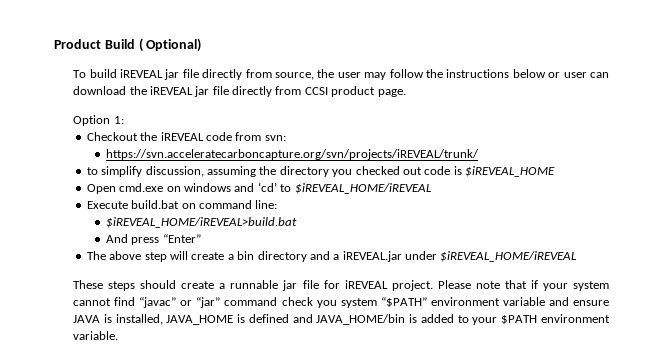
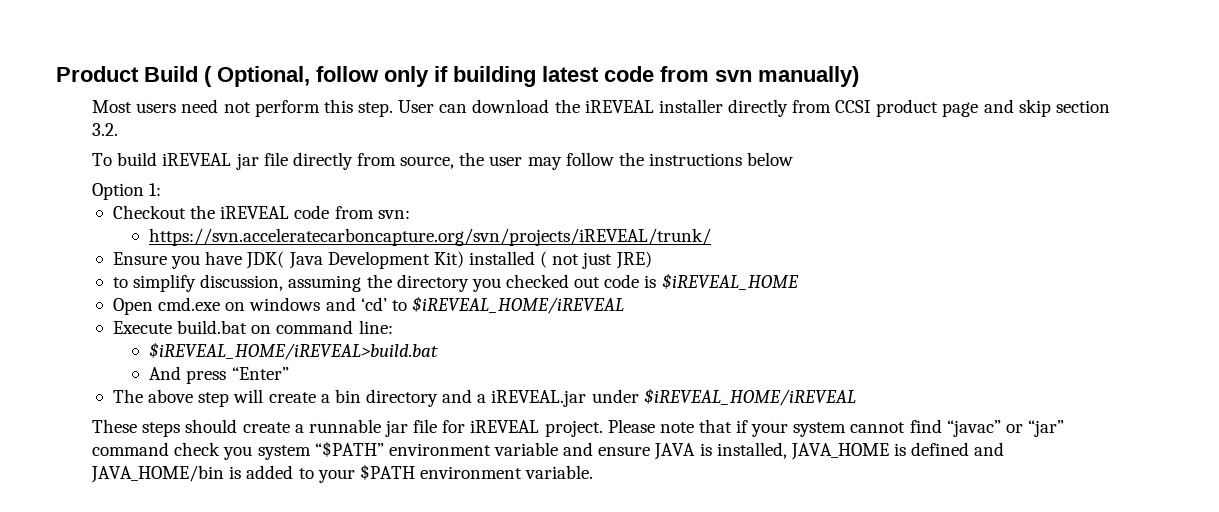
[146,38,202,52] Optional) -> [217,66,859,87] [92,99,1110,117] [92,123,119,136] Optional, follow only if building latest code from svn manually) // Most users need not perform this step. User can download the iREVEAL installer directly from CCSI product page and skip section 3.2.
[548,72,609,78] [73,86,406,97] or user can download the iREVEAL jar file directly from CCSI product page. -> (794, 159) none
(479, 154) none -> [113,251,652,269] // Ensure you have JDK( Java Development Kit) installed ( not just JRE)

